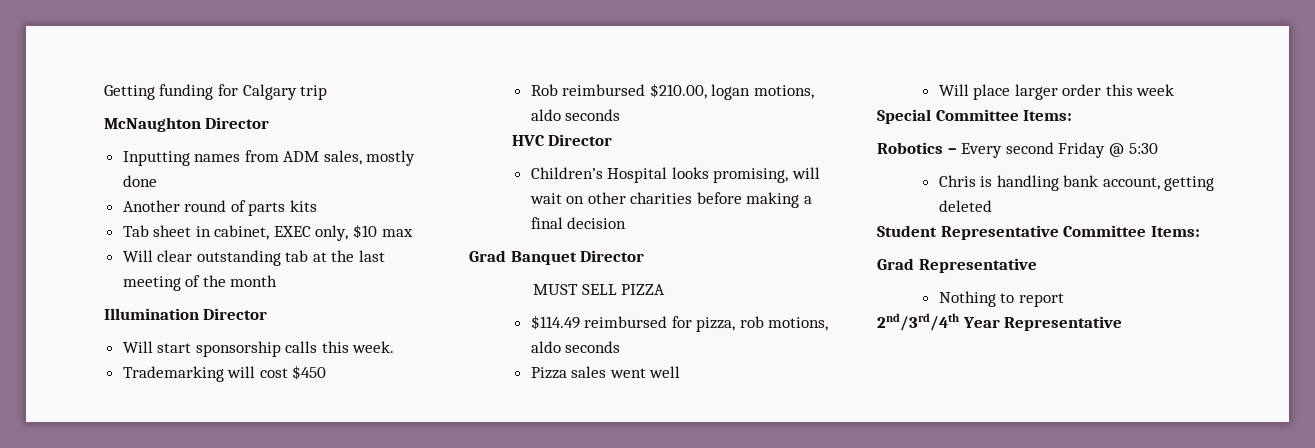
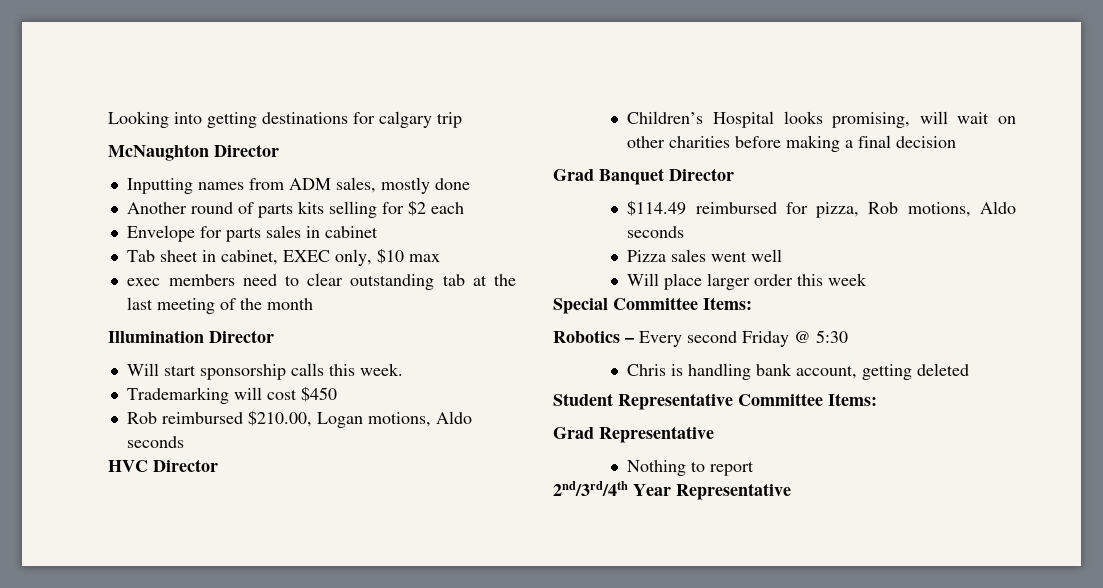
[103,84,297,100] Getting funding for Calgary -> [107,111,432,128] Looking into getting destinations for calgary
(317, 206) none -> [329,200,465,218] [127,225,379,242] selling for $2 each // Envelope for parts sales in cabinet
[122,250,153,262] Will -> [127,274,300,286] exec members need to
[711,84,814,100] [530,109,561,121] logan motions, aldo -> [317,411,473,428] Logan motions, Aldo
[533,284,666,295] // MUST SELL PIZZA -> (734, 174) none
[739,316,829,331] [530,341,561,353] rob motions, aldo -> [868,201,1016,217] Rob motions, Aldo

